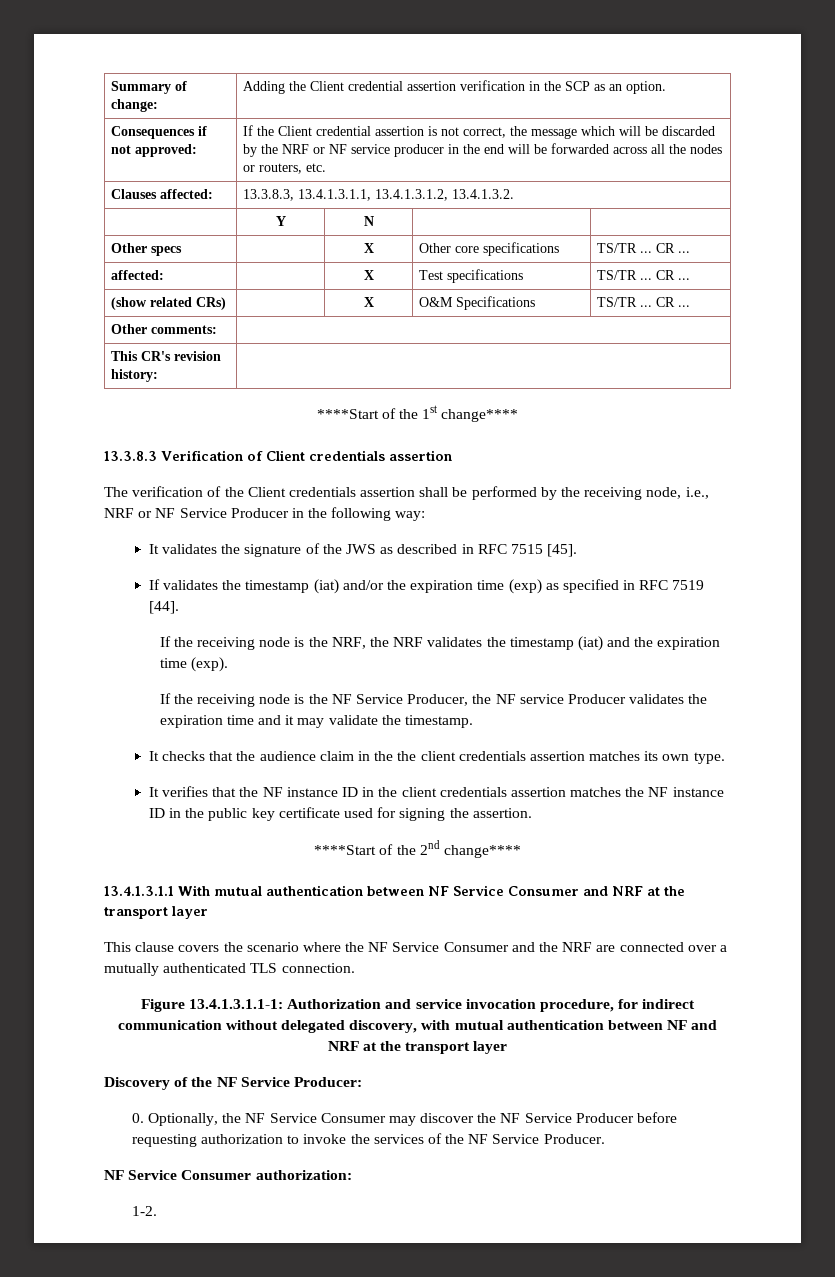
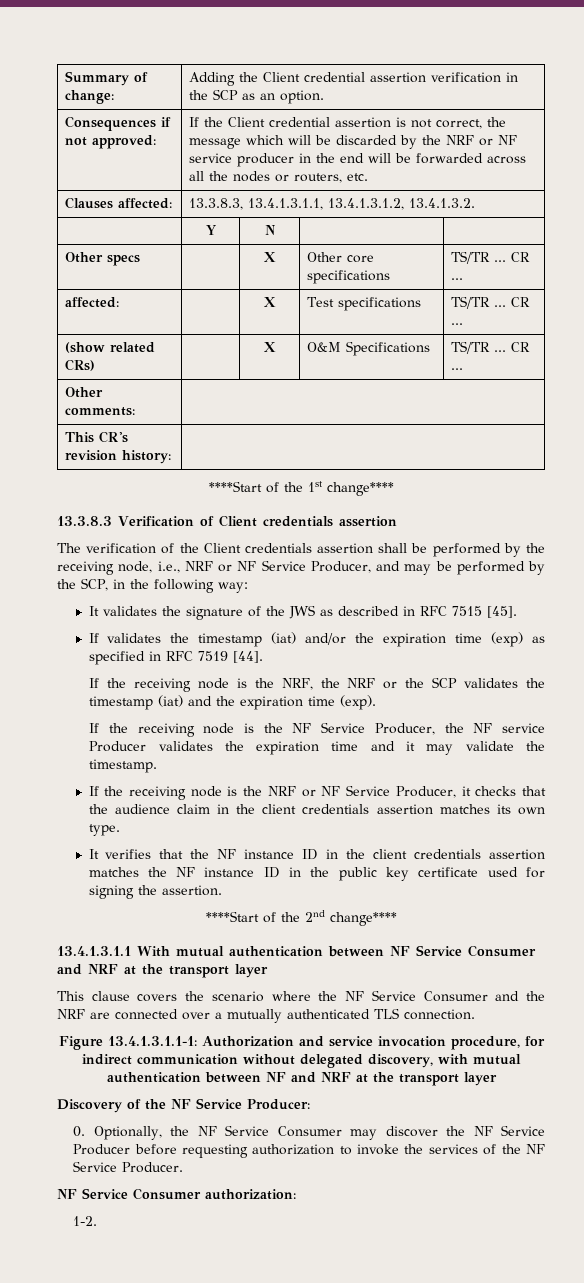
[230,508,289,518] Producer -> [310,561,545,575] [57,578,108,591] Producer, and may be performed by the SCP,
(424, 642) none -> [383,677,458,689] or the SCP
[148,751,159,761] It -> [88,785,471,800] If the receiving node is the NRF or NF Service Producer, it
[397,751,417,761] the -> (256, 809) none

